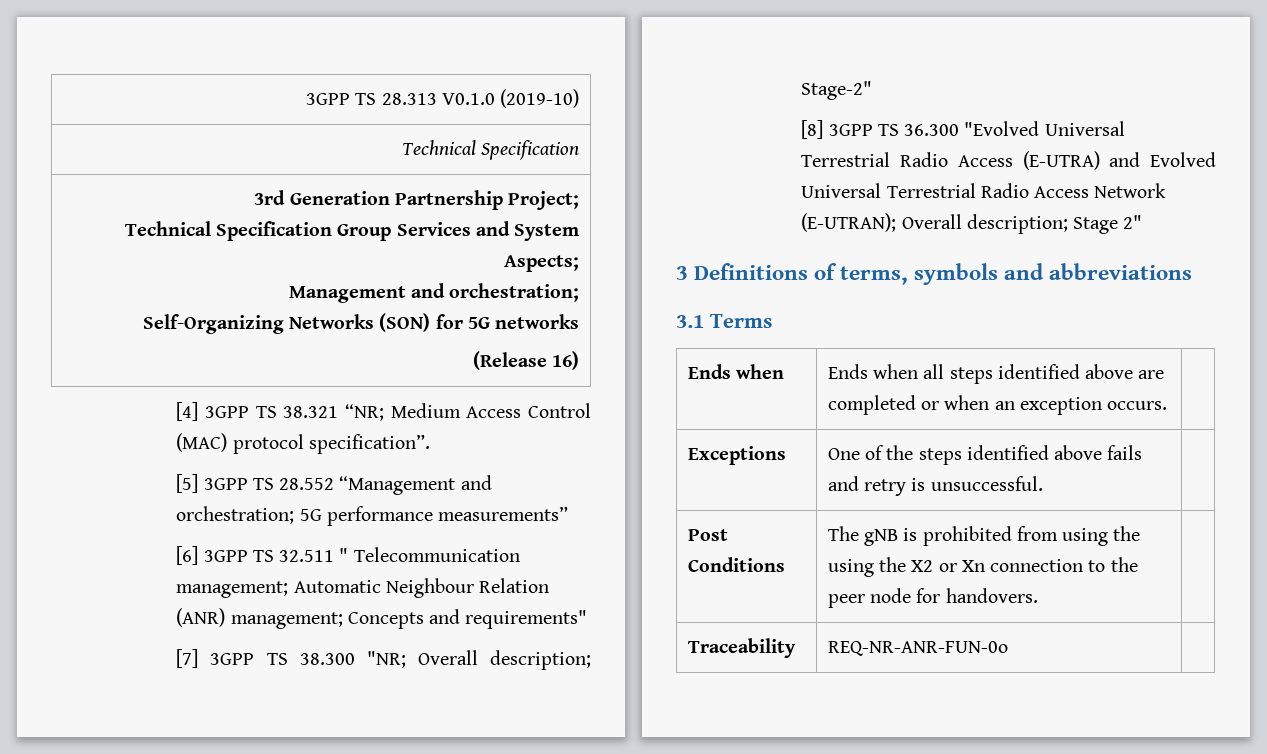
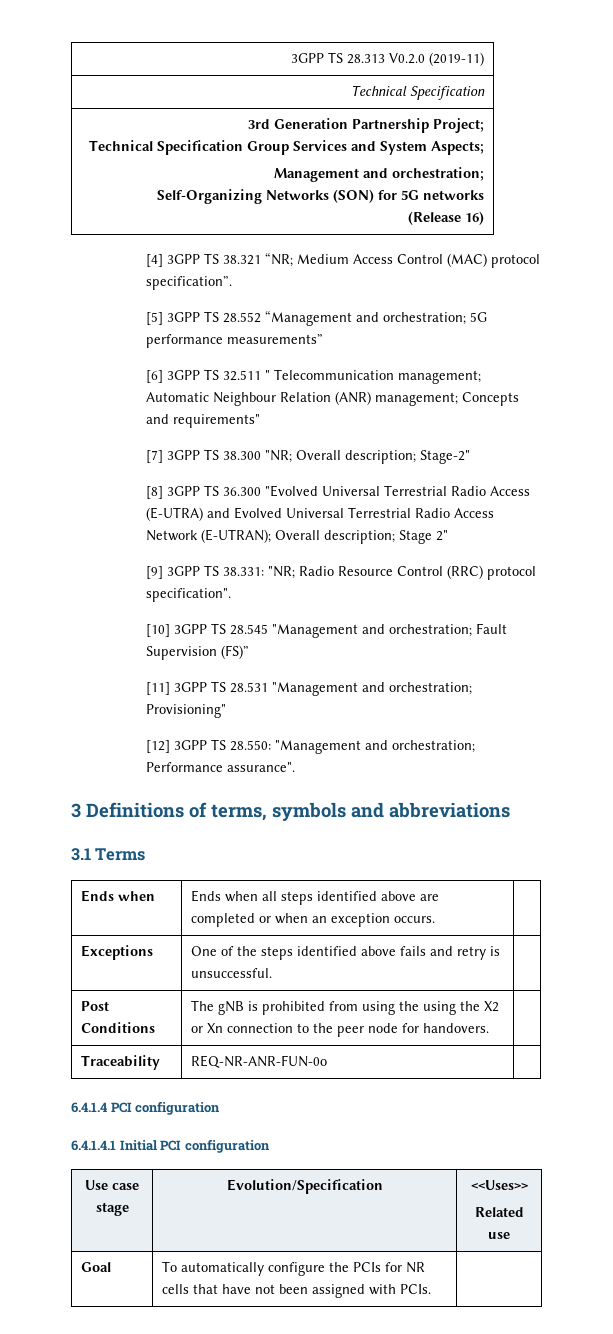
[442,89,580,108] V0.1.0 (2019-10) -> [388,52,484,66] V0.2.0 (2019-11)
(1143, 222) none -> [145,565,536,580] [145,588,231,602] [145,623,507,638] [145,645,249,660] [145,681,472,696] [145,704,226,718] [145,739,475,754] [145,762,295,772] // [9] 3GPP TS 38.331: "NR; Radio Resource Control (RRC) protocol specification". // [10] 3GPP TS 28.545 "Management and orchestration; Fault Supervision (FS)” // [11] 3GPP TS 28.531 "Management and orchestration; Provisioning" // [12] 3GPP TS 28.550: "Management and orchestration; Performance assurance".
(1008, 648) none -> [71,1101,221,1115] [71,1139,270,1153] [85,1180,139,1190] [95,1202,129,1216] [226,1179,383,1194] [470,1180,528,1190] [474,1207,524,1217] [488,1232,510,1239] [81,1262,112,1272] [162,1261,426,1276] [162,1284,432,1298] // 6.4.1.4 PCI configuration // 6.4.1.4.1 Initial PCI configuration // Use case stage | Evolution/Specification | <<Uses>> // Related use // Goal | To automatically configure the PCIs for NR cells that have not been assigned with PCIs. |

